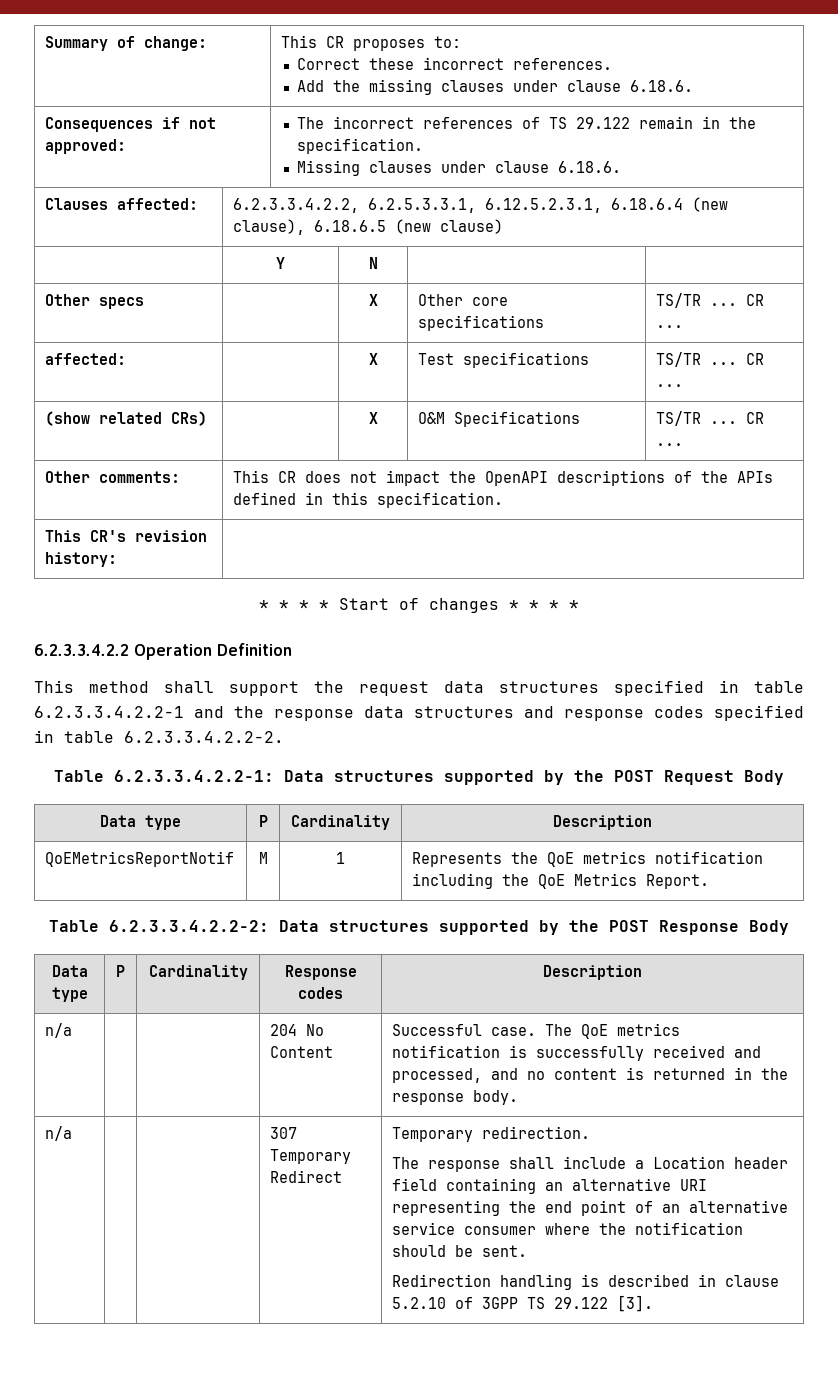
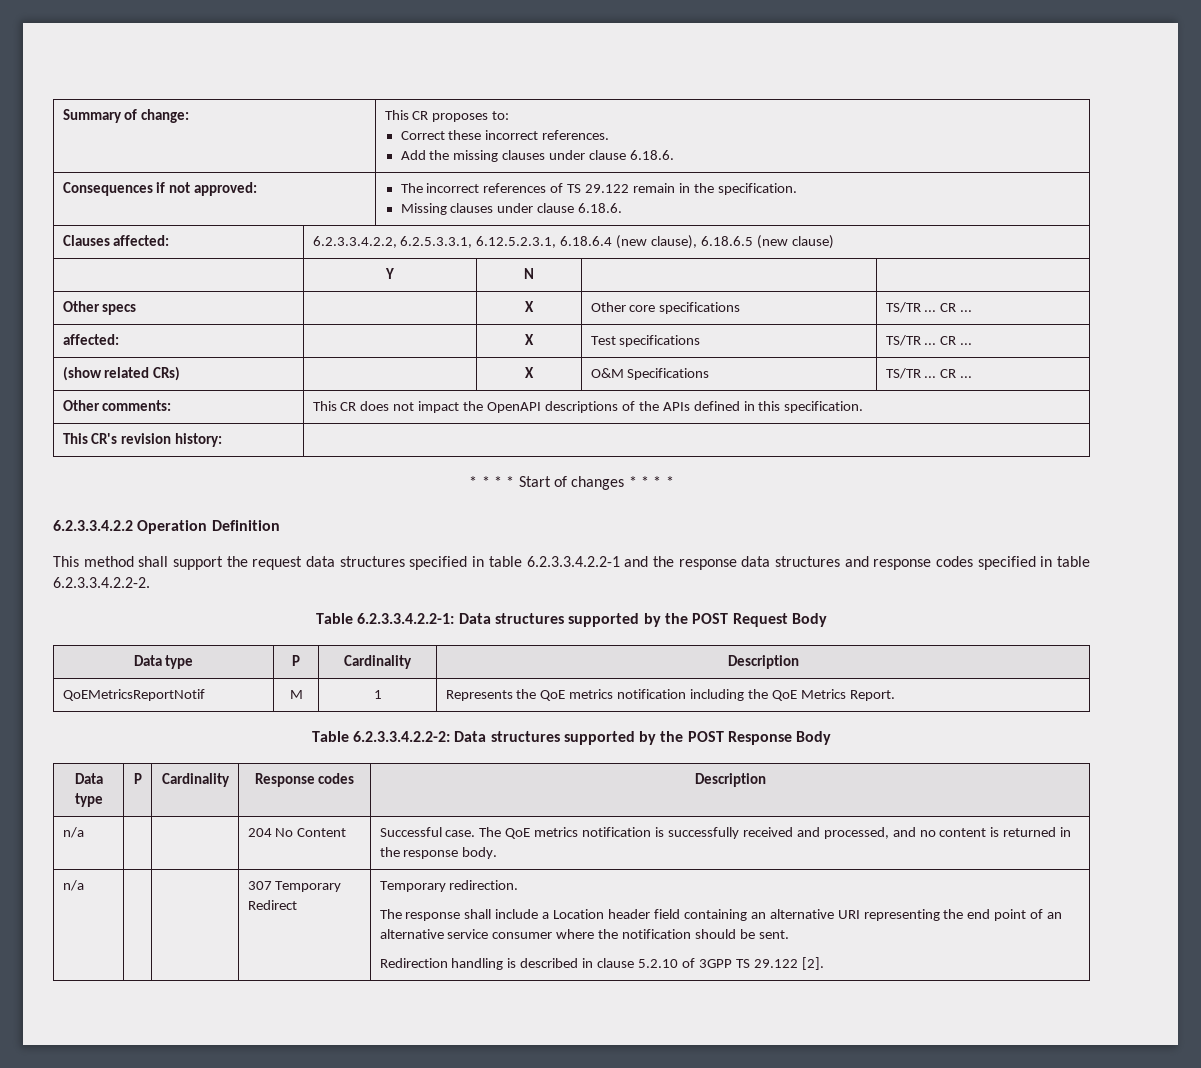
[617,1295,654,1312] [3]. -> [801,957,824,970] [2].

